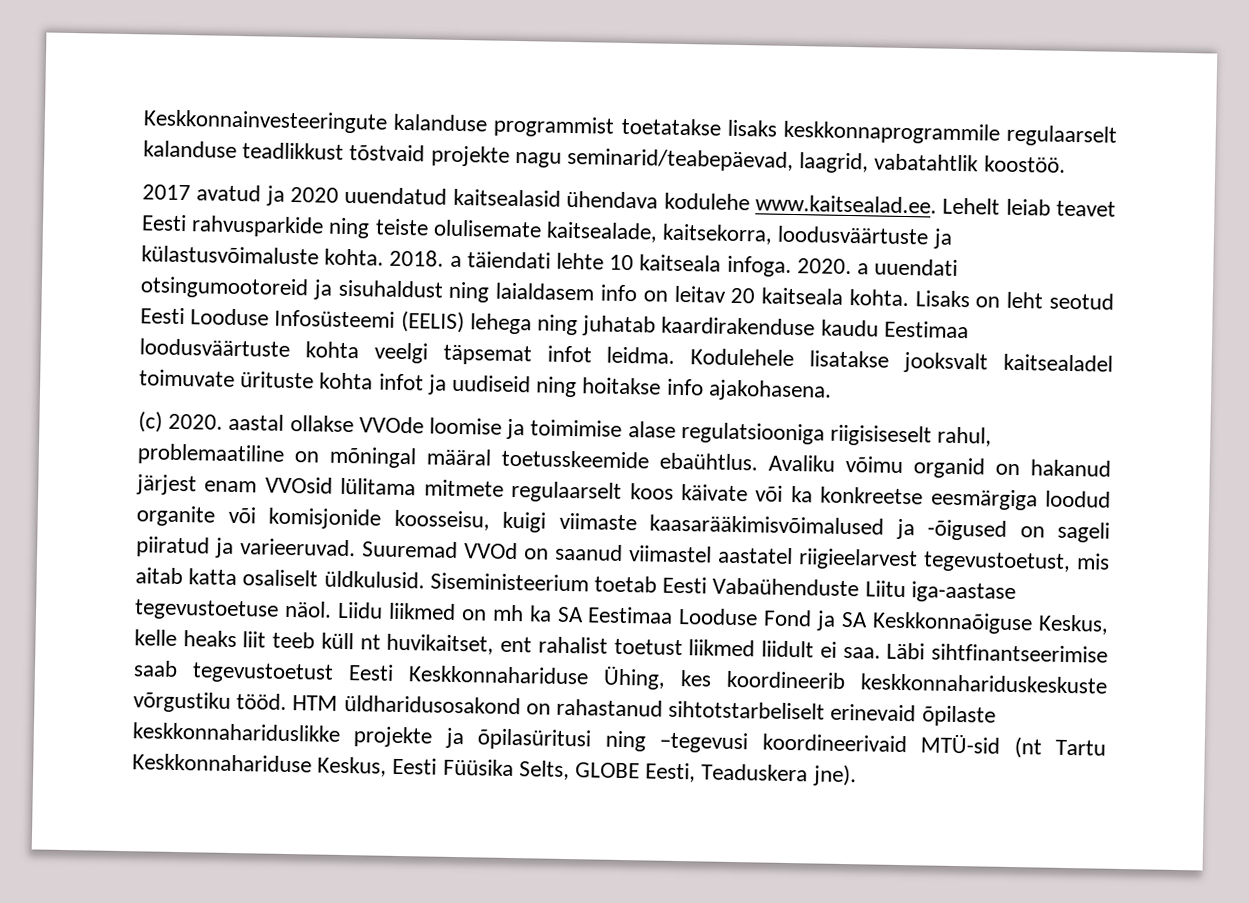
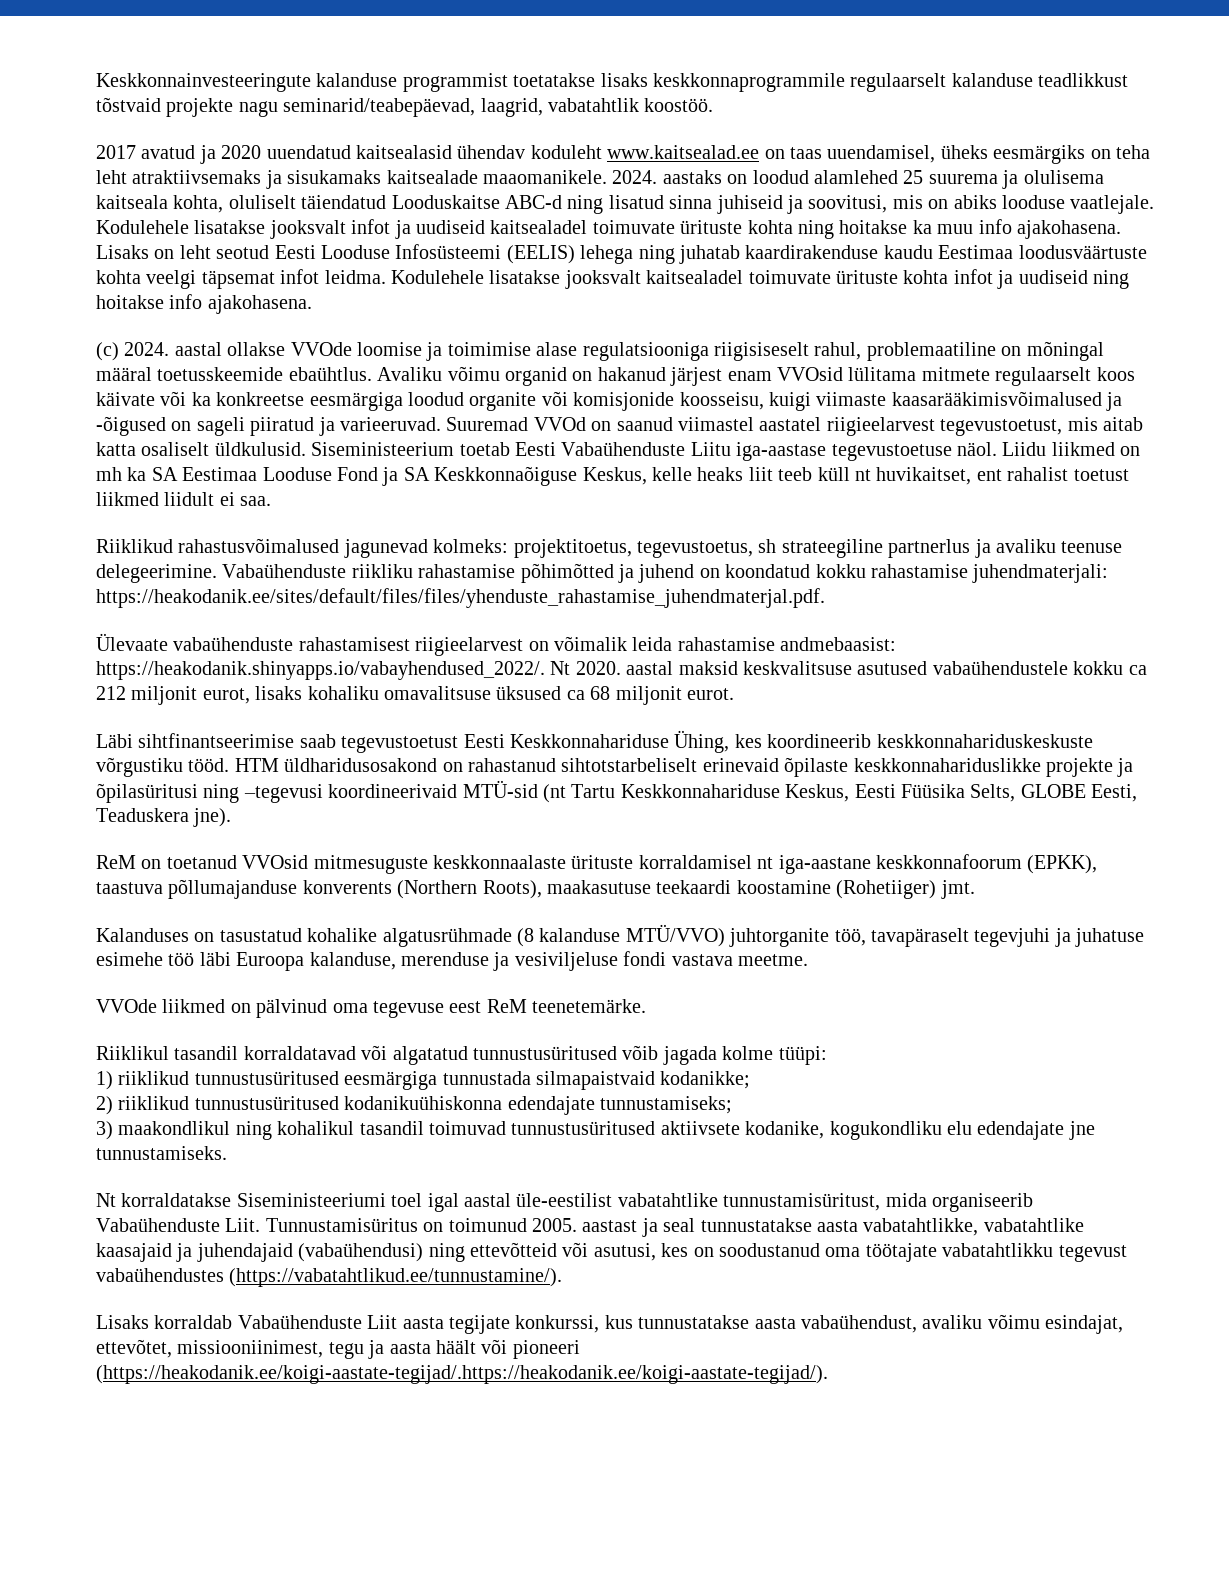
[566,190,1116,217] [141,214,953,249] [141,245,959,277] [140,276,909,307] ühendava kodulehe www.kaitsealad.ee. Lehelt leiab teavet Eesti rahvusparkide ning teiste olulisemate kaitsealade, kaitsekorra, loodusväärtuste ja külastusvõimaluste kohta. 2018. a täiendati lehte 10 kaitseala infoga. 2020. a uuendati otsingumootoreid ja sisuhaldust ning laialdasem info on leitav 20 kaitseala kohta. -> [457,145,1150,164] [96,170,1104,189] [96,195,1155,214] [96,219,1121,239] ühendav koduleht www.kaitsealad.ee on taas uuendamisel, üheks eesmärgiks on teha leht atraktiivsemaks ja sisukamaks kaitsealade maaomanikele. 2024. aastaks on loodud alamlehed 25 suurema ja olulisema kaitseala kohta, oluliselt täiendatud Looduskaitse ABC-d ning lisatud sinna juhiseid ja soovitusi, mis on abiks looduse vaatlejale. Kodulehele lisatakse jooksvalt infot ja uudiseid kaitsealadel toimuvate ürituste kohta ning hoitakse ka muu info ajakohasena.
[168,413,224,430] 2020. -> [124,342,170,356] 2024.
(881, 652) none -> [96,538,1123,558] [96,563,1109,583] [96,588,825,608] [96,633,897,656] [96,661,1147,680] [96,686,734,705] // Riiklikud rahastusvõimalused jagunevad kolmeks: projektitoetus, tegevustoetus, sh strateegiline partnerlus ja avaliku teenuse delegeerimine. Vabaühenduste riikliku rahastamise põhimõtted ja juhend on koondatud kokku rahastamise juhendmaterjali: https://heakodanik.ee/sites/default/files/files/yhenduste_rahastamise_juhendmaterjal.pdf. // Ülevaate vabaühenduste rahastamisest riigieelarvest on võimalik leida rahastamise andmebaasist: https://heakodanik.shinyapps.io/vabayhendused_2022/. Nt 2020. aastal maksid keskvalitsuse asutused vabaühendustele kokku ca 212 miljonit eurot, lisaks kohaliku omavalitsuse üksused ca 68 miljonit eurot. //
(857, 775) none -> [96,854,1098,874] [96,879,975,899] [96,924,1145,947] [96,951,808,971] [96,999,647,1018] [96,1045,827,1065] [96,1071,751,1090] [96,1096,732,1115] [96,1121,1095,1140] [96,1146,227,1160] [96,1193,1033,1212] [96,1218,1084,1237] [96,1242,1127,1262] [96,1268,563,1287] [96,1314,1124,1334] [96,1339,580,1359] [96,1365,828,1384] // ReM on toetanud VVOsid mitmesuguste keskkonnaalaste ürituste korraldamisel nt iga-aastane keskkonnafoorum (EPKK), taastuva põllumajanduse konverents (Northern Roots), maakasutuse teekaardi koostamine (Rohetiiger) jmt. // Kalanduses on tasustatud kohalike algatusrühmade (8 kalanduse MTÜ/VVO) juhtorganite töö, tavapäraselt tegevjuhi ja juhatuse esimehe töö läbi Euroopa kalanduse, merenduse ja vesiviljeluse fondi vastava meetme. // VVOde liikmed on pälvinud oma tegevuse eest ReM teenetemärke. // Riiklikul tasandil korraldatavad või algatatud tunnustusüritused võib jagada kolme tüüpi: // 1) riiklikud tunnustusüritused eesmärgiga tunnustada silmapaistvaid kodanikke; // 2) riiklikud tunnustusüritused kodanikuühiskonna edendajate tunnustamiseks; // 3) maakondlikul ning kohalikul tasandil toimuvad tunnustusüritused aktiivsete kodanike, kogukondliku elu edendajate jne tunnustamiseks. // Nt korraldatakse Siseministeeriumi toel igal aastal üle-eestilist vabatahtlike tunnustamisüritust, mida organiseerib Vabaühenduste Liit. Tunnustamisüritus on toimunud 2005. aastast ja seal tunnustatakse aasta vabatahtlikke, vabatahtlike kaasajaid ja juhendajaid (vabaühendusi) ning ettevõtteid või asutusi, kes on soodustanud oma töötajate vabatahtlikku tegevust vabaühendustes (https://vabatahtlikud.ee/tunnustamine/). // Lisaks korraldab Vabaühenduste Liit aasta tegijate konkurssi, kus tunnustatakse aasta vabaühendust, avaliku võimu esindajat, ettevõtet, missiooniinimest, tegu ja aasta häält või pioneeri (https://heakodanik.ee/koigi-aastate-tegijad/.https://heakodanik.ee/koigi-aastate-tegijad/).

